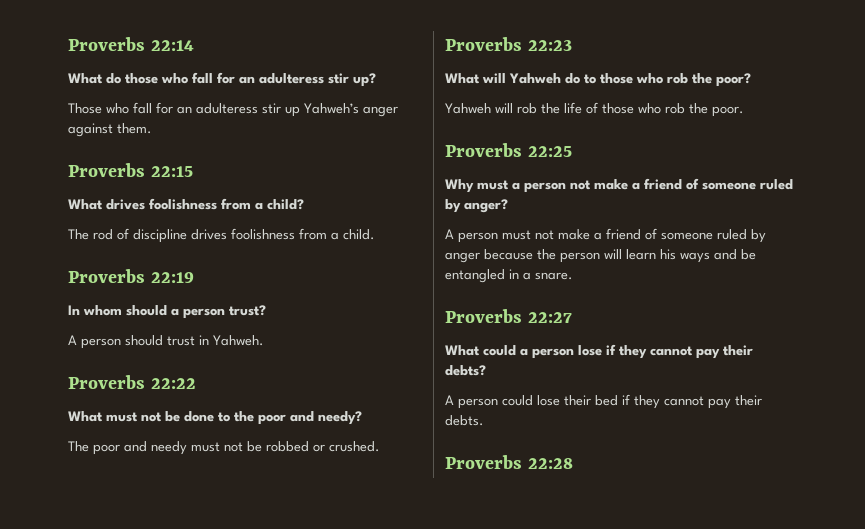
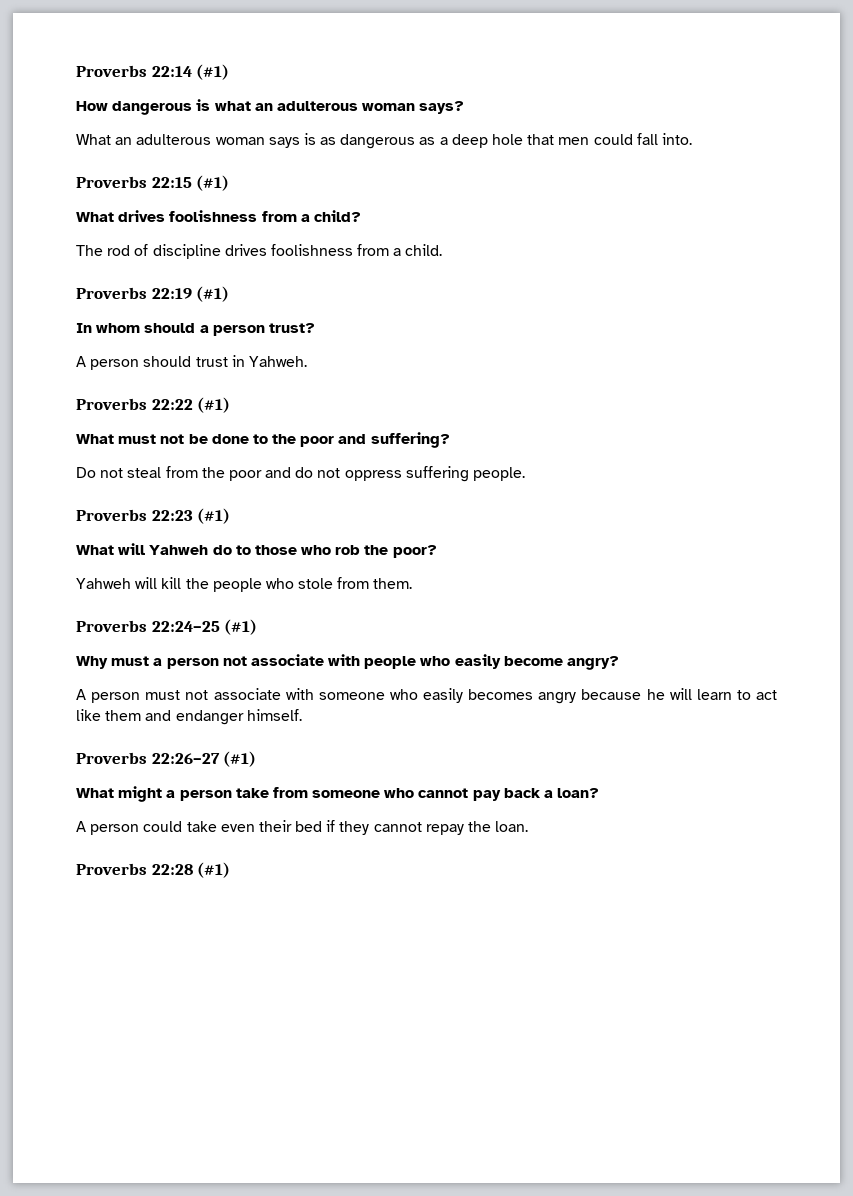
[68,72,376,87] [68,102,398,117] [68,123,152,137] // What do those who fall for an adulteress stir up? // Those who fall for an adulteress stir up Yahweh’s anger against them. -> [196,64,230,80] [76,99,465,115] [76,133,692,149] (#1) // How dangerous is what an adulterous woman says? // What an adulterous woman says is as dangerous as a deep hole that men could fall into.
(193, 171) none -> [196,175,230,191] (#1)
(194, 277) none -> [196,286,230,302] (#1)
(196, 383) none -> [197,397,231,413] (#1)
[318,411,362,425] [68,441,380,455] needy? // The poor and needy must not be robbed or crushed. -> [370,432,450,448] [76,466,526,482] suffering? // Do not steal from the poor and do not oppress suffering people.
(572, 45) none -> [197,508,231,524] (#1)
[517,102,744,117] [445,143,572,157] rob the life of those who rob the poor. // Proverbs 22:25 -> [161,577,413,592] [76,619,258,635] kill the people who stole from them. // Proverbs 22:24–25 (#1)
[594,178,793,190] [445,199,508,213] [445,228,766,243] [445,249,756,263] [445,269,573,283] [445,309,572,323] [445,344,753,359] [445,365,486,376] make a friend of someone ruled by anger? // A person must not make a friend of someone ruled by anger because the person will learn his ways and be entangled in a snare. // Proverbs 22:27 // What could a person lose if they cannot pay their debts? -> [250,654,620,670] [76,688,777,704] [76,709,302,725] [76,751,257,767] [76,786,600,802] associate with people who easily become angry? // A person must not associate with someone who easily becomes angry because he will learn to act like them and endanger himself. // Proverbs 22:26–27 (#1) // What might a person take from someone who cannot pay back a loan?
[537,395,560,406] lose -> [186,821,255,832] take even
[708,395,762,409] [445,415,484,426] pay their debts. -> [425,821,529,835] repay the loan.
(573, 463) none -> [197,862,231,878] (#1)

